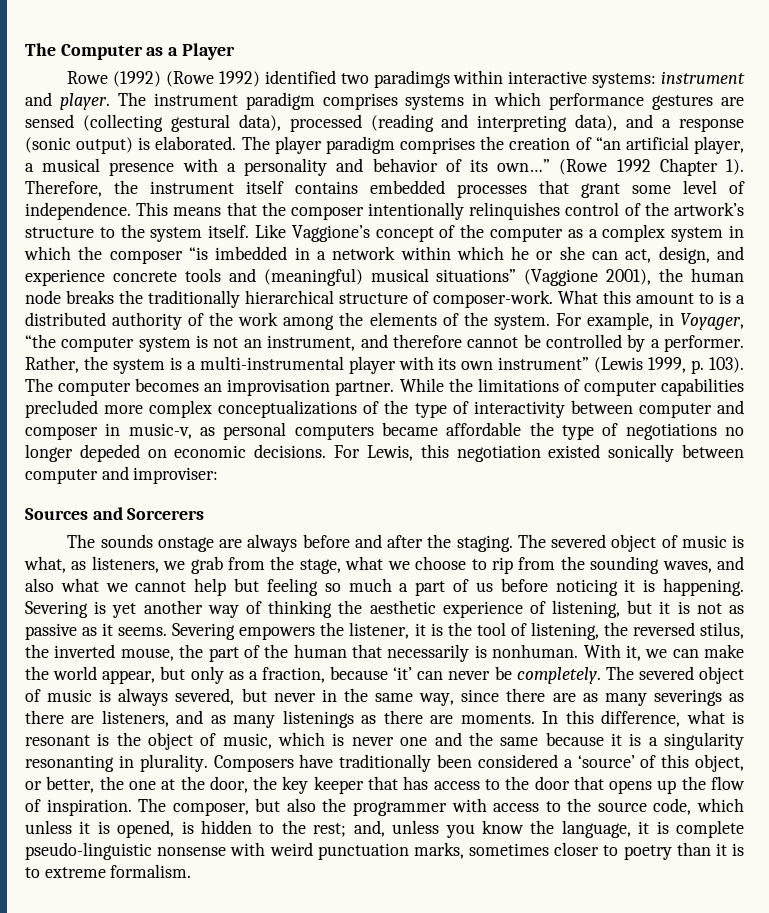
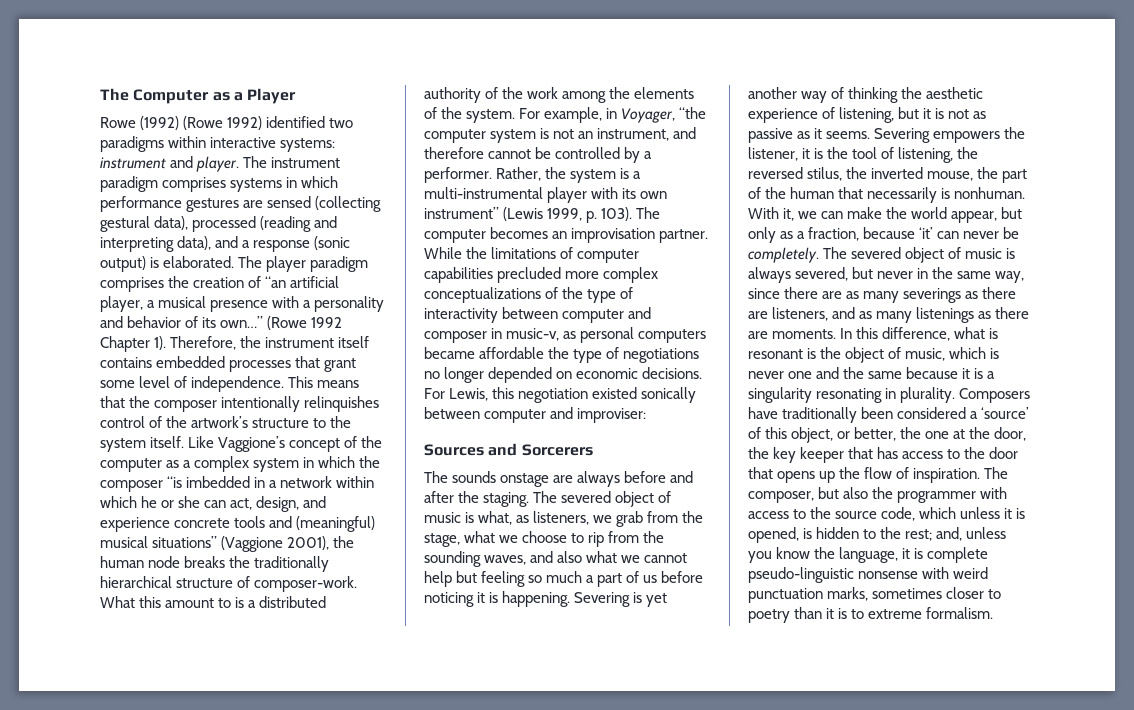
[373,70,450,88] paradimgs -> [100,136,164,152] paradigms
[79,444,140,462] depeded -> [488,367,553,383] depended
[25,755,114,772] resonanting -> [816,388,883,403] resonating

